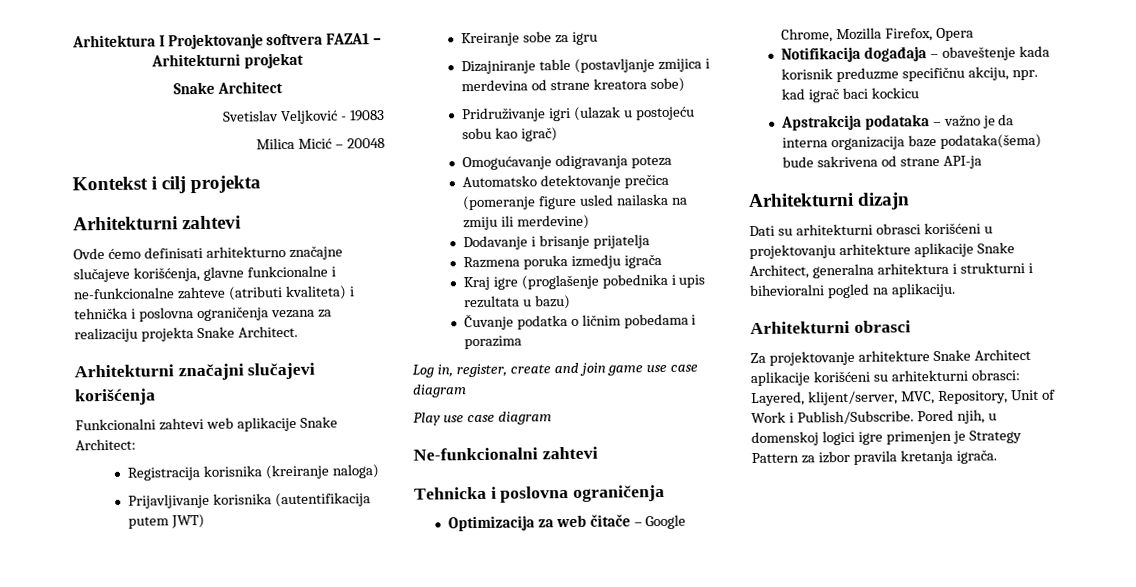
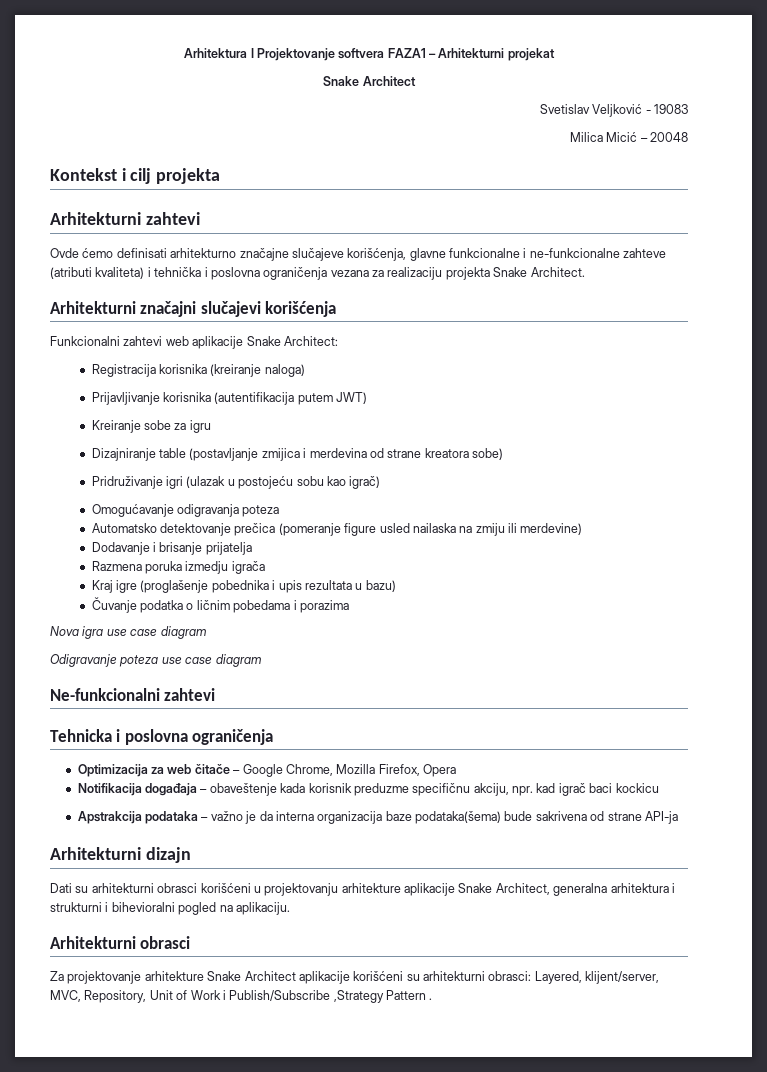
[412,362,699,378] [412,384,467,398] [413,412,441,426] Log in, register, create and join game use case diagram // Play -> [50,626,207,639] [50,654,159,667] Nova igra use case diagram // Odigravanje poteza
[796,409,997,425] [751,430,1022,447] [751,449,997,465] Publish/Subscribe. Pored njih, u domenskoj logici igre primenjen je Strategy Pattern za izbor pravila kretanja igrača. -> [229,990,433,1003] Publish/Subscribe ,Strategy Pattern .

